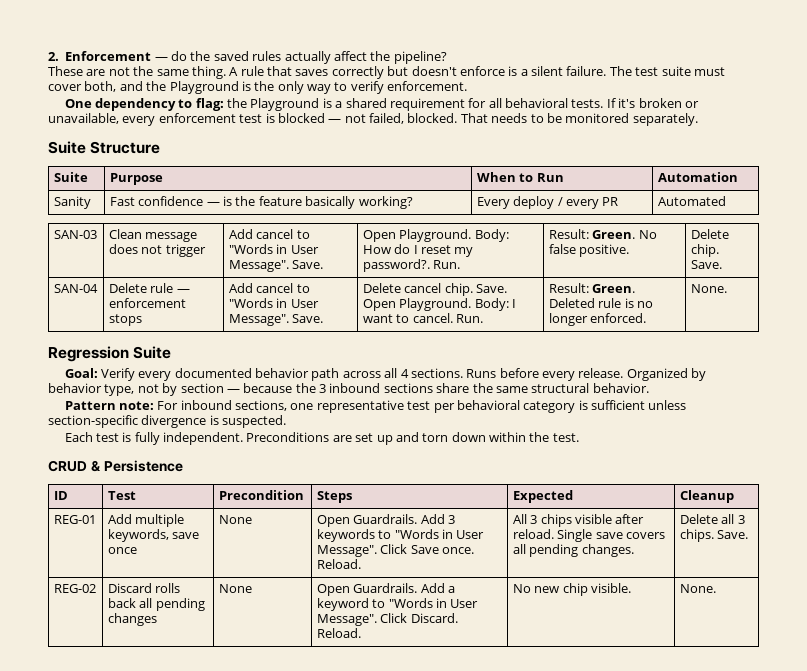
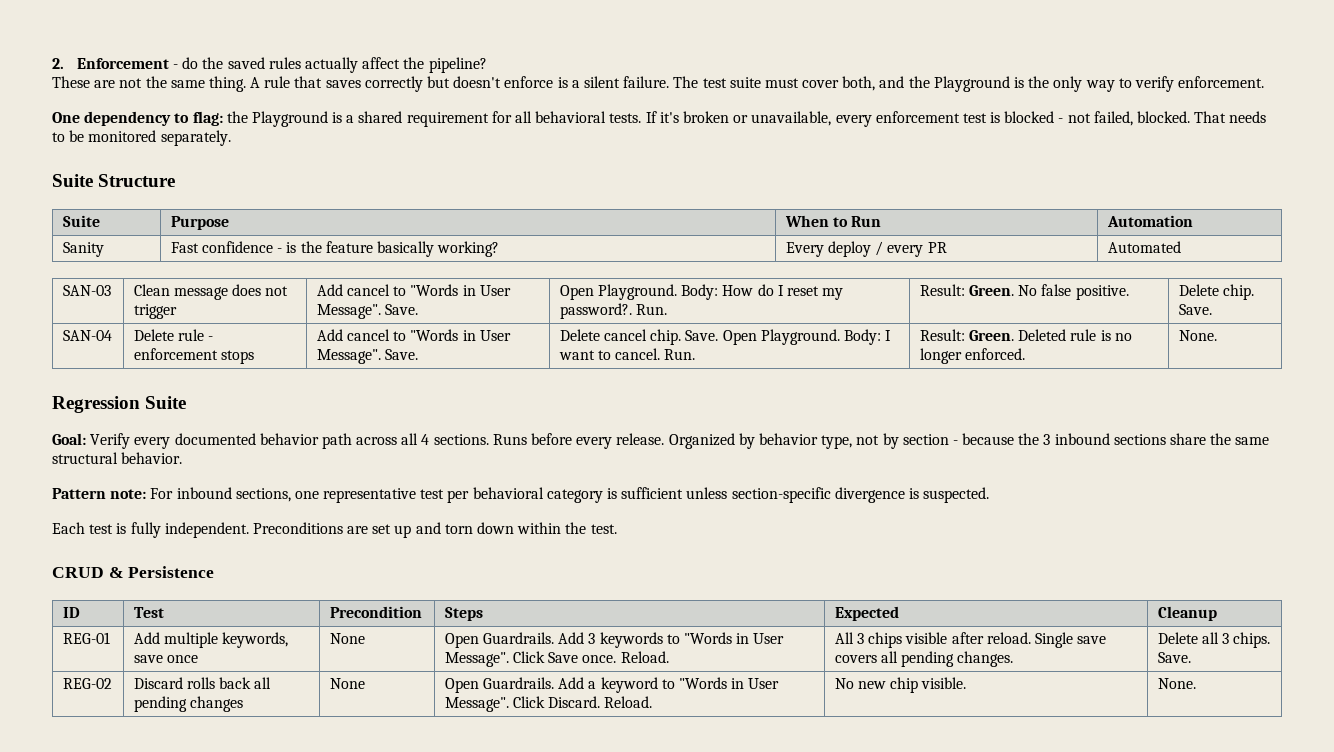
[154,57,168,61] — -> [173,64,179,69] -
[328,119,342,123] — -> [1058,118,1064,123] -
[206,202,220,206] — -> [277,248,283,253] -
[176,289,190,293] — -> [208,336,214,341] -
[226,389,240,393] — -> [952,440,958,445] -

